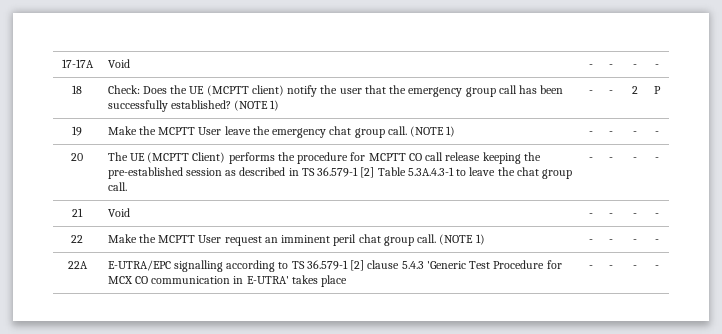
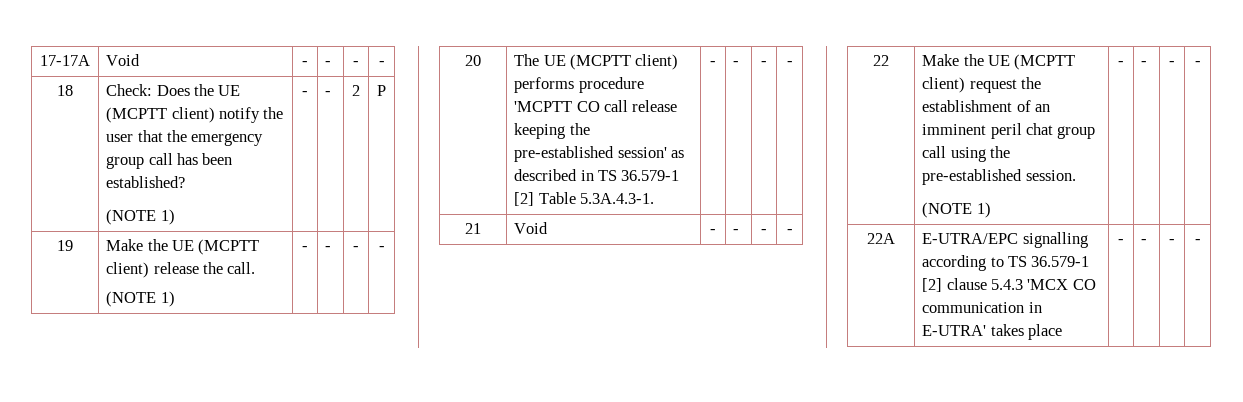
[107,100,168,112] successfully -> (233, 159) none
(231, 104) none -> (186, 182) //
[158,126,407,138] MCPTT User leave the emergency chat group call. -> [171,239,260,255] [106,262,256,278] UE (MCPTT client) release the call. //
[192,152,406,164] Client) performs the procedure for MCPTT -> [635,54,679,70] [514,77,644,93] [514,101,573,112] client) performs procedure 'MCPTT
[185,168,222,176] session -> [617,147,667,158] session'
[407,167,573,179] [107,182,127,191] 5.3A.4.3-1 to leave the chat group call. -> [579,193,654,204] 5.3A.4.3-1.
[158,235,262,246] MCPTT User request -> [987,54,1076,70] [922,77,1041,93] [922,100,1031,112] UE (MCPTT client) request the establishment of
[417,234,437,243] call. -> [922,146,1010,162] [922,169,1076,185] call using the pre-established session. //
[426,260,562,269] [107,276,133,284] 'Generic Test Procedure for MCX -> [1027,279,1069,290] 'MCX

